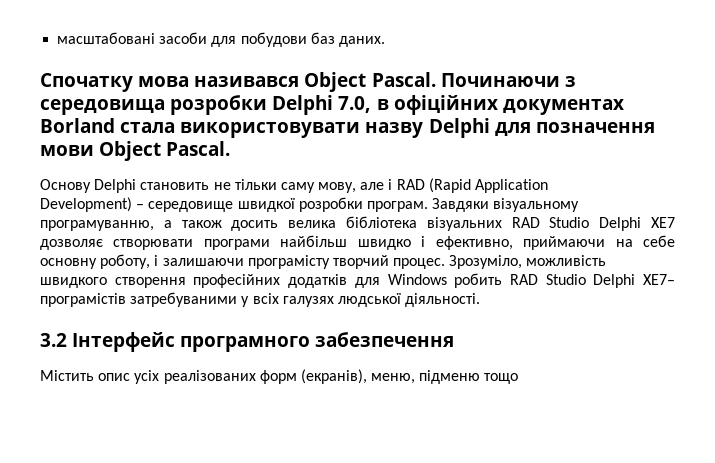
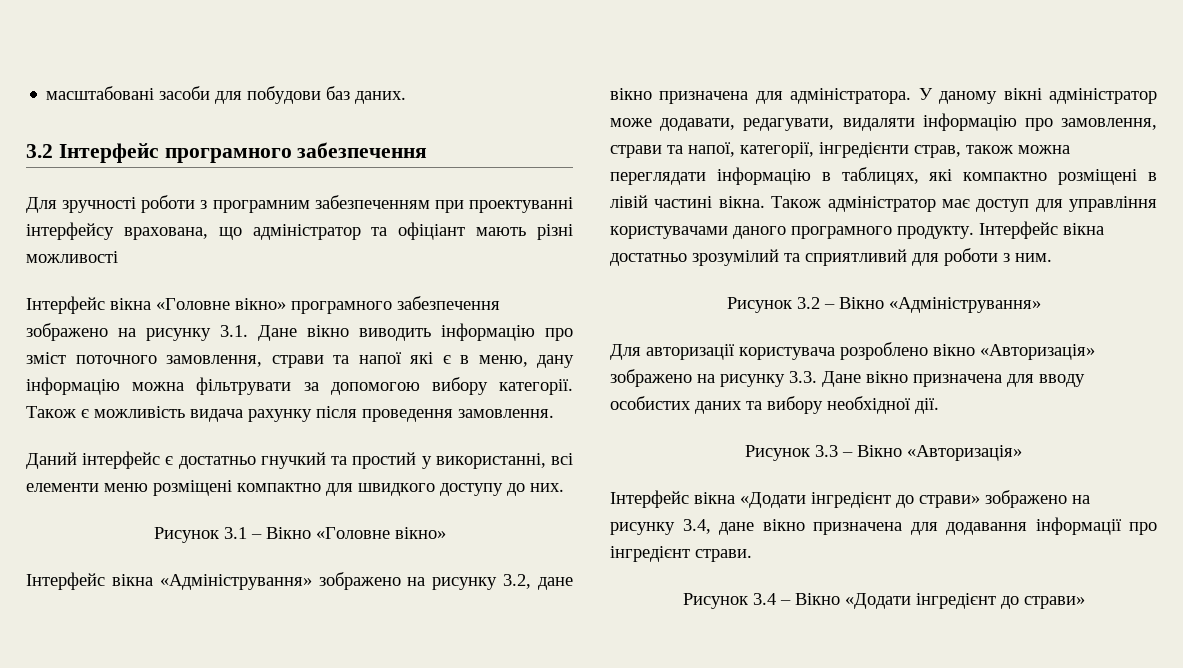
[40,72,576,92] [40,95,624,115] [40,118,655,138] [40,141,231,161] [40,178,549,193] [40,197,580,212] [40,216,675,231] [40,235,676,250] [40,254,607,269] [40,273,675,288] [40,292,481,307] [40,332,455,352] [40,369,519,384] Спочатку мова називався Object Pascal. Починаючи з середовища розробки Delphi 7.0, в офіційних документах Borland стала використовувати назву Delphi для позначення мови Object Pascal. // Основу Delphi становить не тільки саму мову, але і RAD (Rapid Application // Development) – середовище швидкої розробки програм. Завдяки візуальному програмуванню, а також досить велика бібліотека візуальних RAD Studio Delphi XE7 дозволяє створювати програми найбільш швидко і ефективно, приймаючи на себе основну роботу, і залишаючи програмісту творчий процес. Зрозуміло, можливість швидкого створення професійних додатків для Windows робить RAD Studio Delphi XE7– програмістів затребуваними у всіх галузях людської діяльності. // 3.2 Інтерфейс програмного забезпечення // Містить опис усіх реалізованих форм (екранів), меню, підменю тощо -> [26,142,428,163] [26,195,573,213] [26,222,573,240] [26,251,118,263] [26,296,500,314] [26,323,573,341] [26,352,574,368] [26,377,574,395] [26,406,554,422] [26,451,573,469] [26,480,564,496] [153,527,446,543] [26,572,573,590] [610,88,1157,104] [610,113,1157,131] [610,142,1070,158] [610,167,1157,185] [610,195,1157,212] [610,221,1104,239] [610,248,1052,266] [726,297,1041,313] [610,342,1095,360] [610,369,1085,387] [610,396,939,414] [745,445,1022,461] [610,490,1090,508] [610,517,1157,535] [610,546,752,562] [682,593,1085,609] 3.2 Інтерфейс програмного забезпечення // Для зручності роботи з програмним забезпеченням при проектуванні інтерфейсу врахована, що адміністратор та офіціант мають різні можливості // Інтерфейс вікна «Головне вікно» програмного забезпечення зображено на рисунку 3.1. Дане вікно виводить інформацію про зміст поточного замовлення, страви та напої які є в меню, дану інформацію можна фільтрувати за допомогою вибору категорії. Також є можливість видача рахунку після проведення замовлення. // Даний інтерфейс є достатньо гнучкий та простий у використанні, всі елементи меню розміщені компактно для швидкого доступу до них. // Рисунок 3.1 – Вікно «Головне вікно» // Інтерфейс вікна «Адміністрування» зображено на рисунку 3.2, дане вікно призначена для адміністратора. У даному вікні адміністратор може додавати, редагувати, видаляти інформацію про замовлення, страви та напої, категорії, інгредієнти страв, також можна переглядати інформацію в таблицях, які компактно розміщені в лівій частині вікна. Також адміністратор має доступ для управління користувачами даного програмного продукту. Інтерфейс вікна достатньо зрозумілий та сприятливий для роботи з ним. // Рисунок 3.2 – Вікно «Адміністрування» // Для авторизації користувача розроблено вікно «Авторизація» зображено на рисунку 3.3. Дане вікно призначена для вводу особистих даних та вибору необхідної дії. // Рисунок 3.3 – Вікно «Авторизація» // Інтерфейс вікна «Додати інгредієнт до страви» зображено на рисунку 3.4, дане вікно призначена для додавання інформації про інгредієнт страви. // Рисунок 3.4 – Вікно «Додати інгредієнт до страви»

